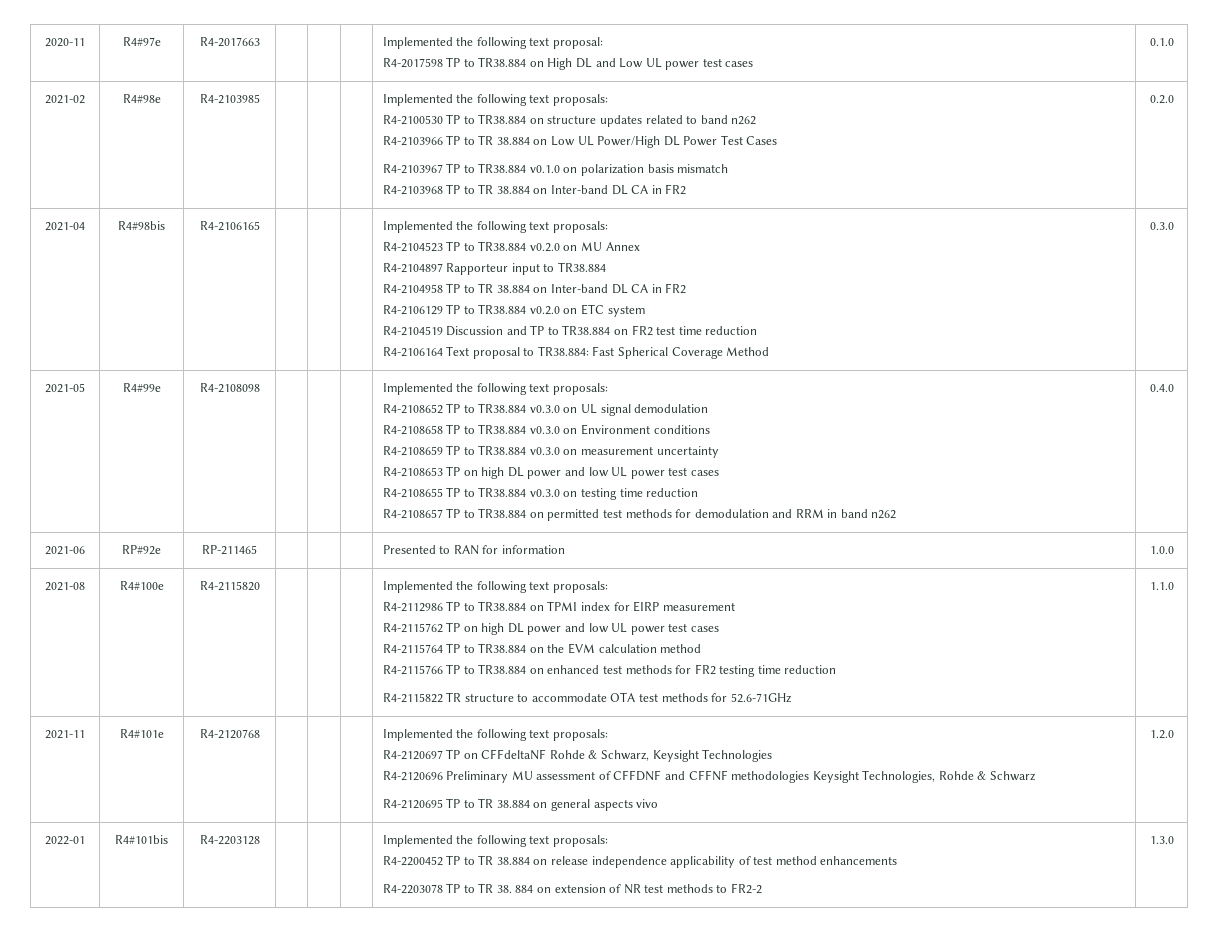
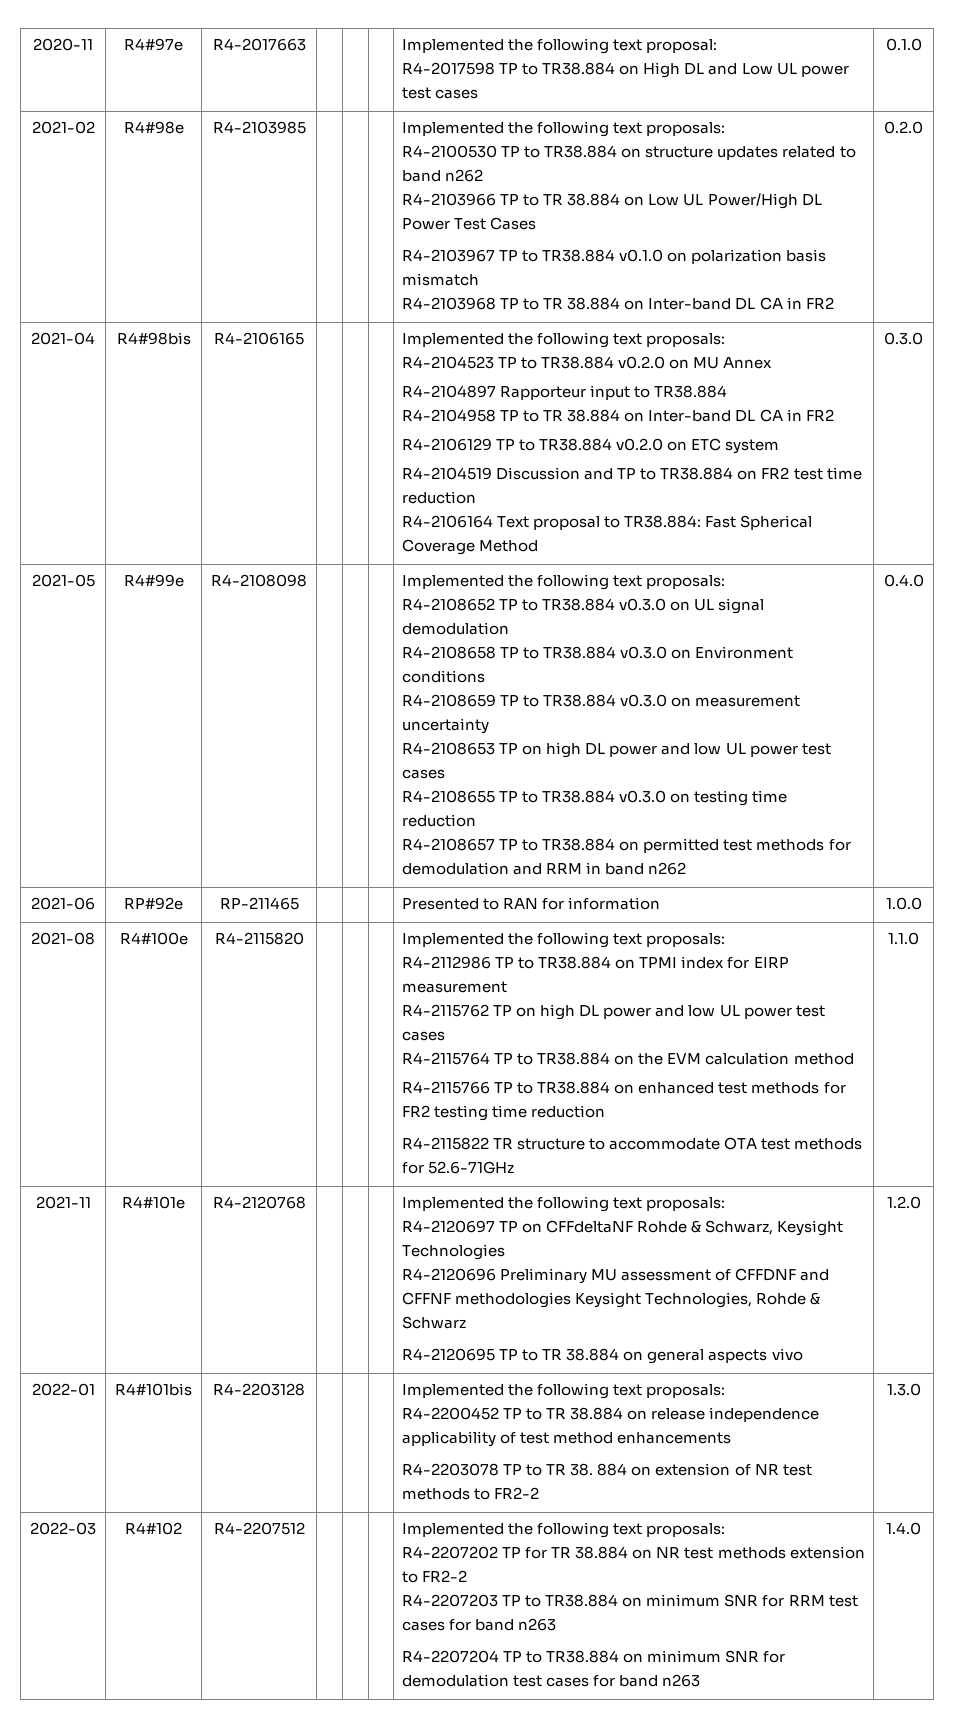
(1174, 840) none -> [30,1522,96,1535] [125,1522,182,1535] [213,1522,305,1535] [402,1522,726,1538] [402,1546,865,1559] [402,1570,468,1583] [402,1594,858,1607] [402,1618,557,1631] [402,1650,786,1663] [402,1674,701,1687] [886,1522,921,1535] // 2022-03 | R4#102 | R4-2207512 | | | | Implemented the following text proposals: // R4-2207202 TP for TR 38.884 on NR test methods extension to FR2-2 // R4-2207203 TP to TR38.884 on minimum SNR for RRM test cases for band n263 // R4-2207204 TP to TR38.884 on minimum SNR for demodulation test cases for band n263 | 1.4.0

